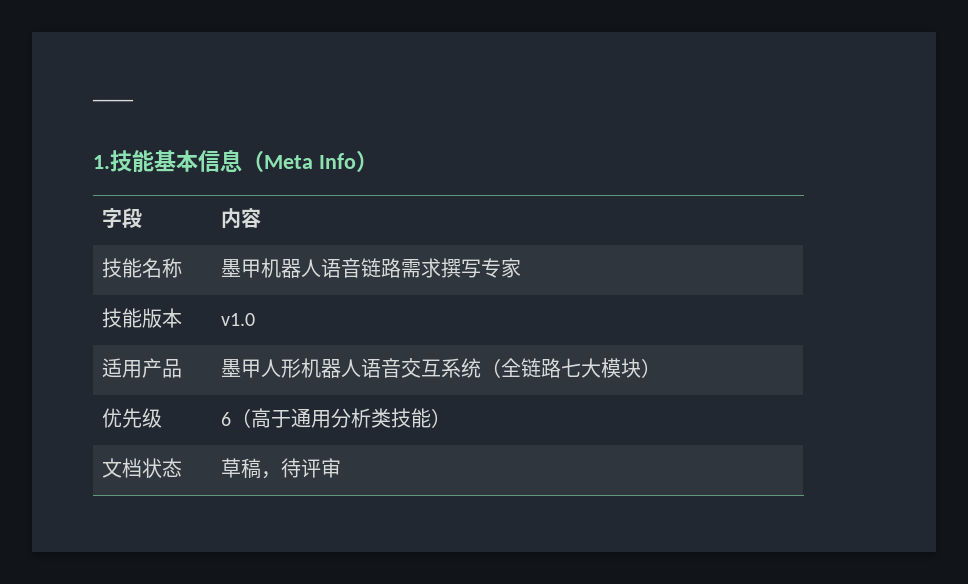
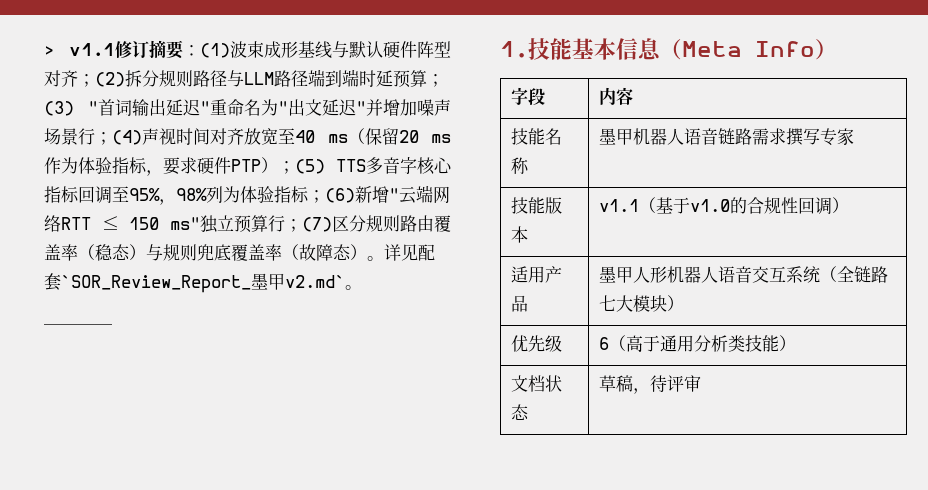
(92, 102) none -> [44,40,451,59] [44,69,444,88] [44,99,451,116] [44,128,451,145] [44,157,452,176] [44,185,450,205] [44,215,451,233] [44,244,435,261] [44,273,362,293] > v1.1修订摘要：(1)波束成形基线与默认硬件阵型对齐；(2)拆分规则路径与LLM路径端到端时延预算；(3) "首词输出延迟"重命名为"出文延迟"并增加噪声场景行；(4)声视时间对齐放宽至40 ms（保留20 ms作为体验指标，要求硬件PTP）；(5) TTS多音字核心指标回调至95%，98%列为体验指标；(6)新增"云端网络RTT ≤ 150 ms"独立预算行；(7)区分规则路由覆盖率（稳态）与规则兜底覆盖率（故障态）。详见配套`SOR_Review_Report_墨甲v2.md`。 //
(182, 318) none -> [599,197,691,214] v1.1（基于
(255, 319) none -> [730,197,850,215] 的合规性回调）

